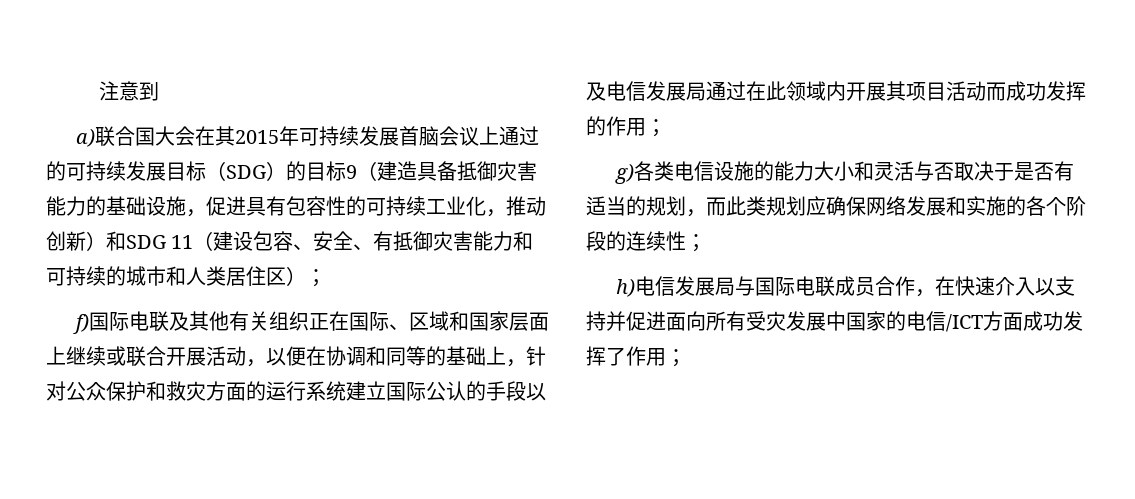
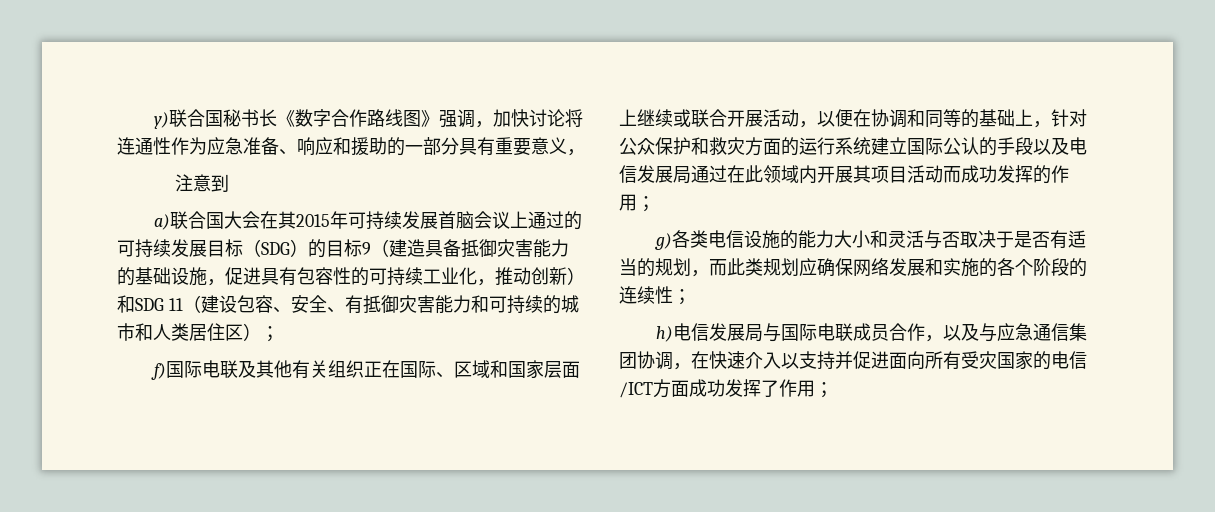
(99, 91) none -> [153,109,583,129] [117,137,585,156] y)联合国秘书长《数字合作路线图》强调，加快讨论将连通性作为应急准备、响应和援助的一部分具有重要意义， //
(935, 293) none -> [942,323,1087,342] [619,351,691,370] 以及与应急通信集团协调，
[786,311,846,331] 发展中 -> (997, 360) none

